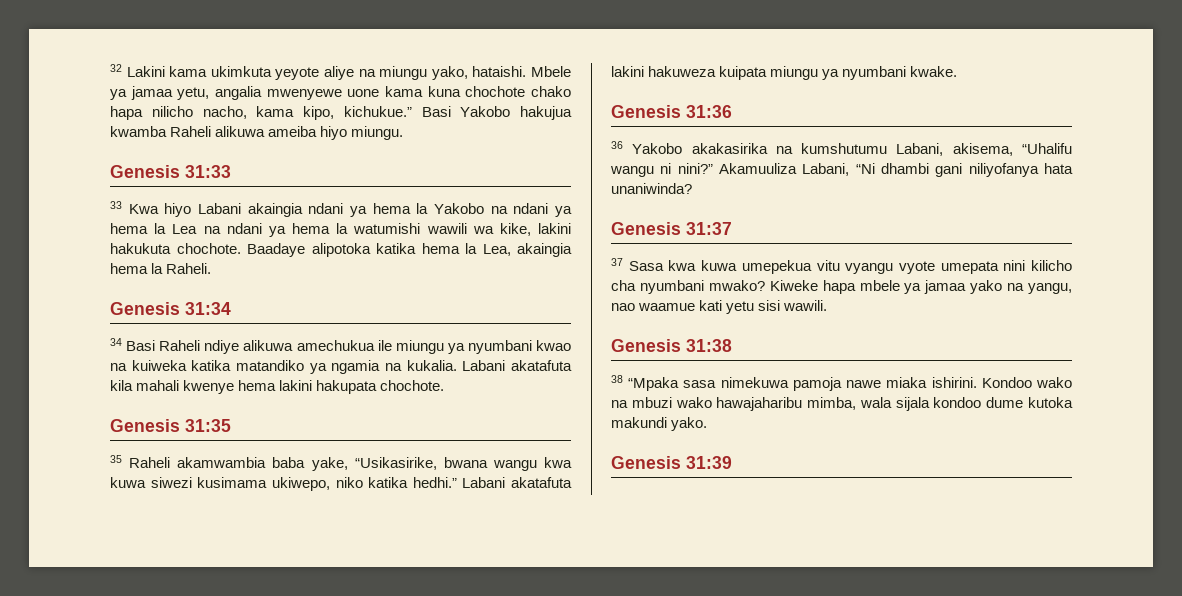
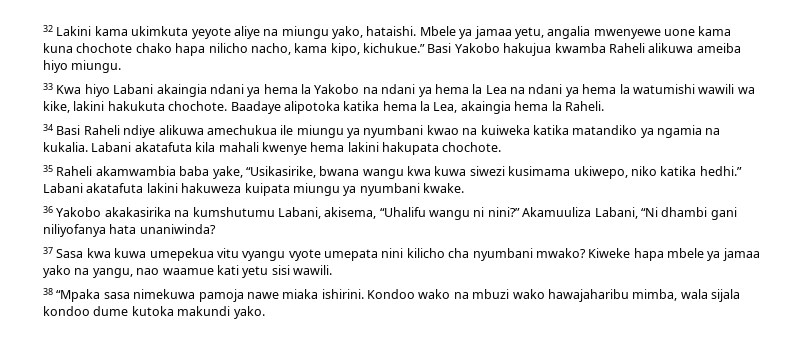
[110,165,231,178] // Genesis 31:33 -> (122, 66) none
[110,302,231,315] // Genesis 31:34 -> (604, 106) none
[110,419,231,432] // Genesis 31:35 -> (502, 147) none
[611,105,732,118] // Genesis 31:36 -> (464, 188) none
[611,222,732,235] // Genesis 31:37 -> (216, 229) none
[611,339,732,352] // Genesis 31:38 -> (332, 270) none
[611,456,732,469] // Genesis 31:39 -> (265, 312) none

